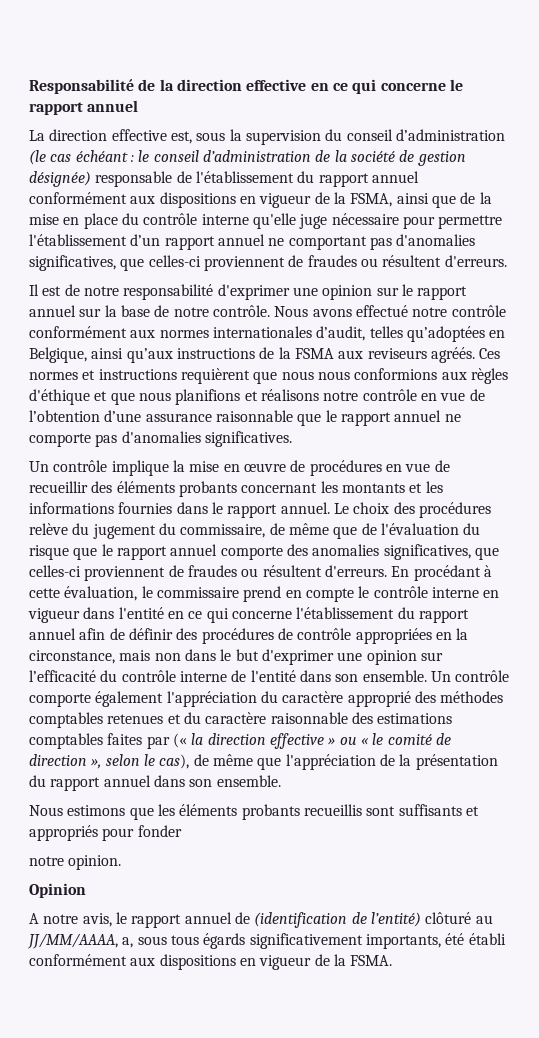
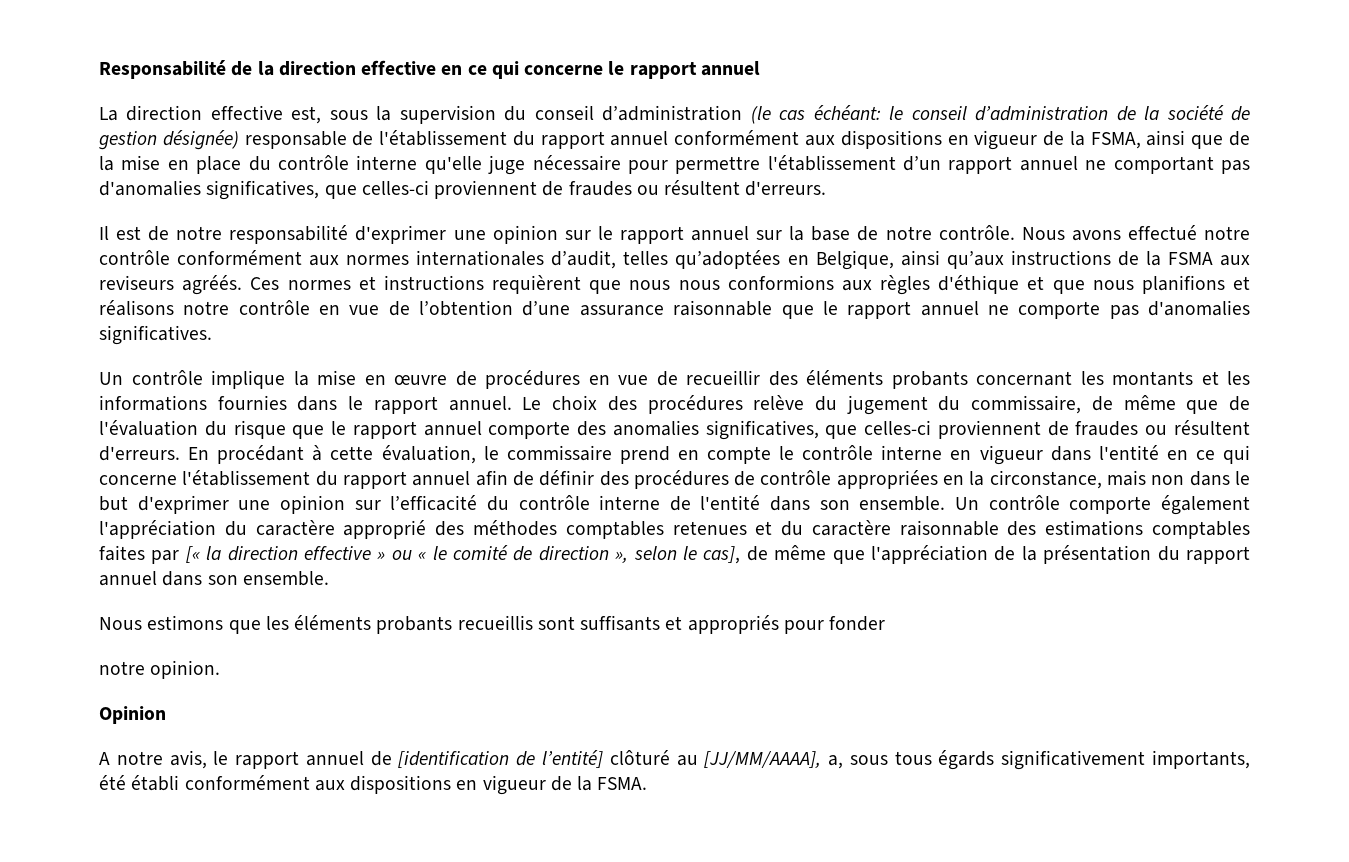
[75,150,134,162] échéant : -> [813,105,881,120] échéant:
[172,733,187,748] (« -> [185,546,200,563] [«
[159,754,190,769] cas), -> [703,546,741,564] cas],
[254,912,421,928] (identification de l’entité) -> [398,750,603,768] [identification de l’entité]
[27,933,118,949] JJ/MM/AAAA, -> [704,751,822,768] [JJ/MM/AAAA],

